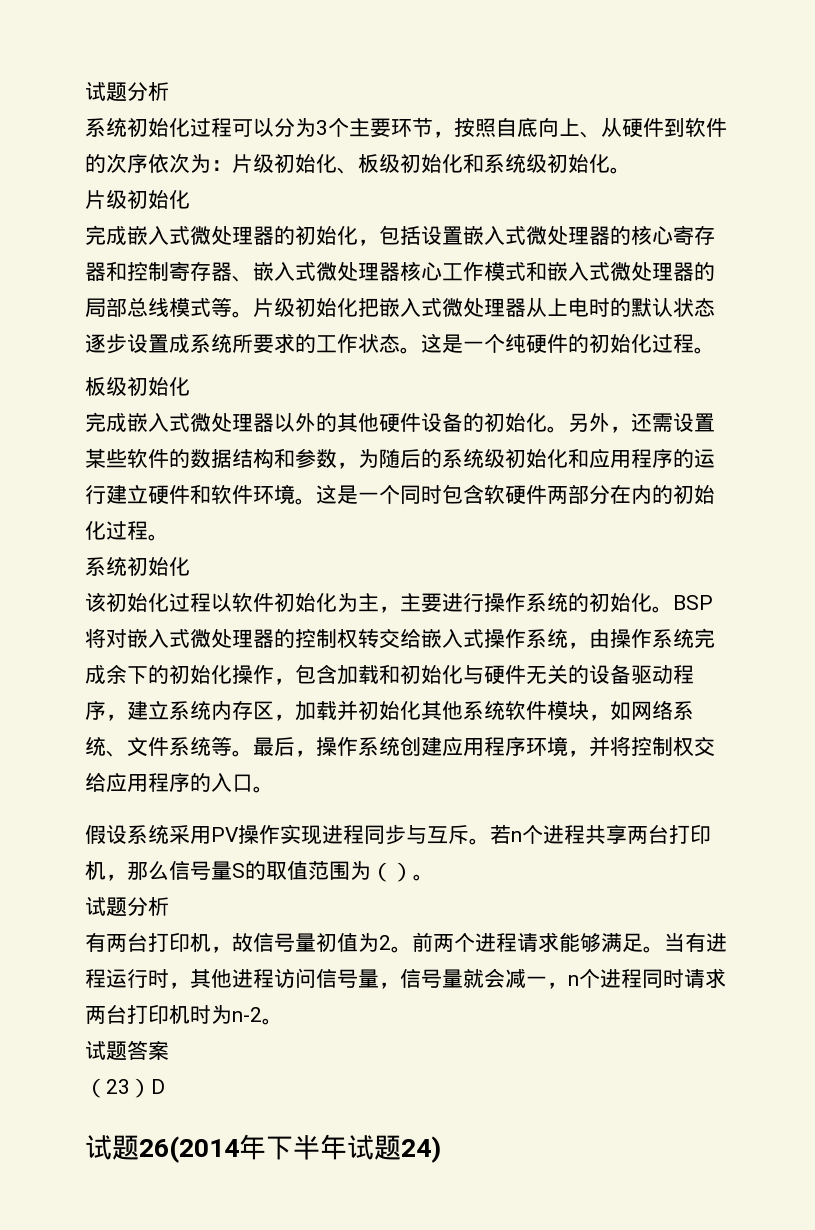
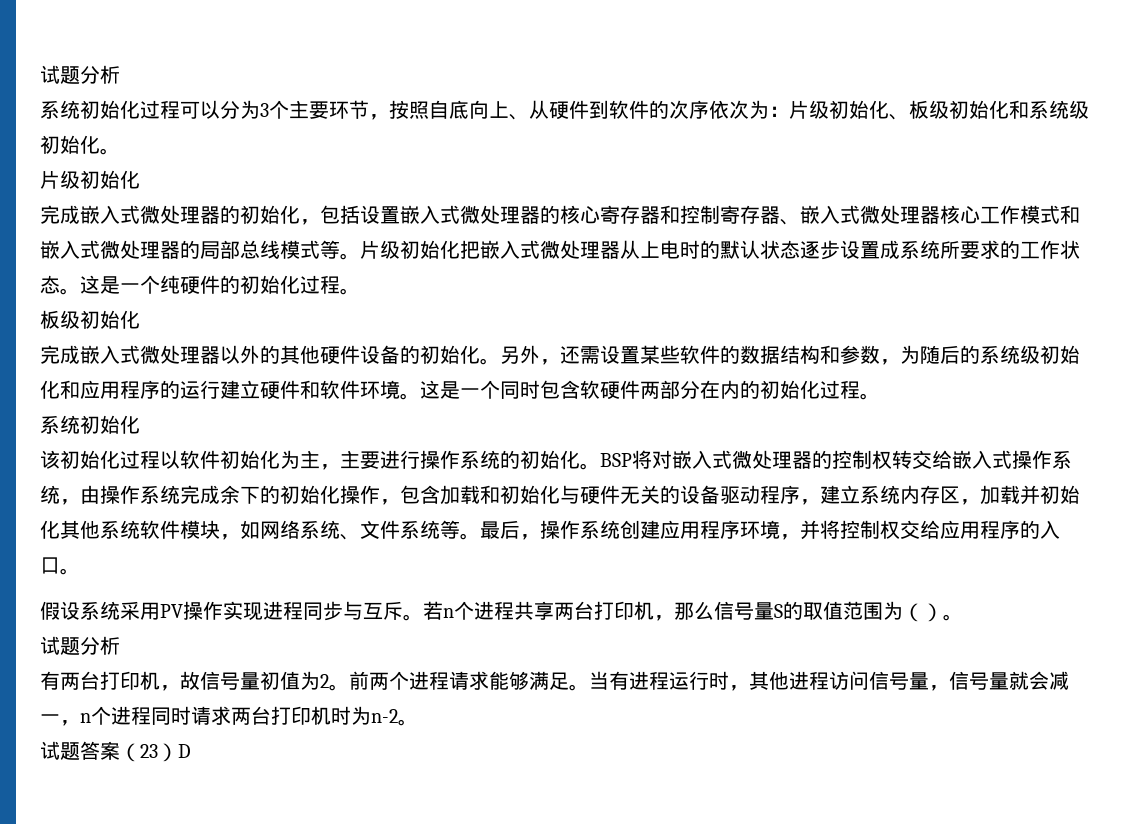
(169, 1050) // -> (120, 750) none
[85,1134,441,1163] // 试题26(2014年下半年试题24) -> (191, 751) none

